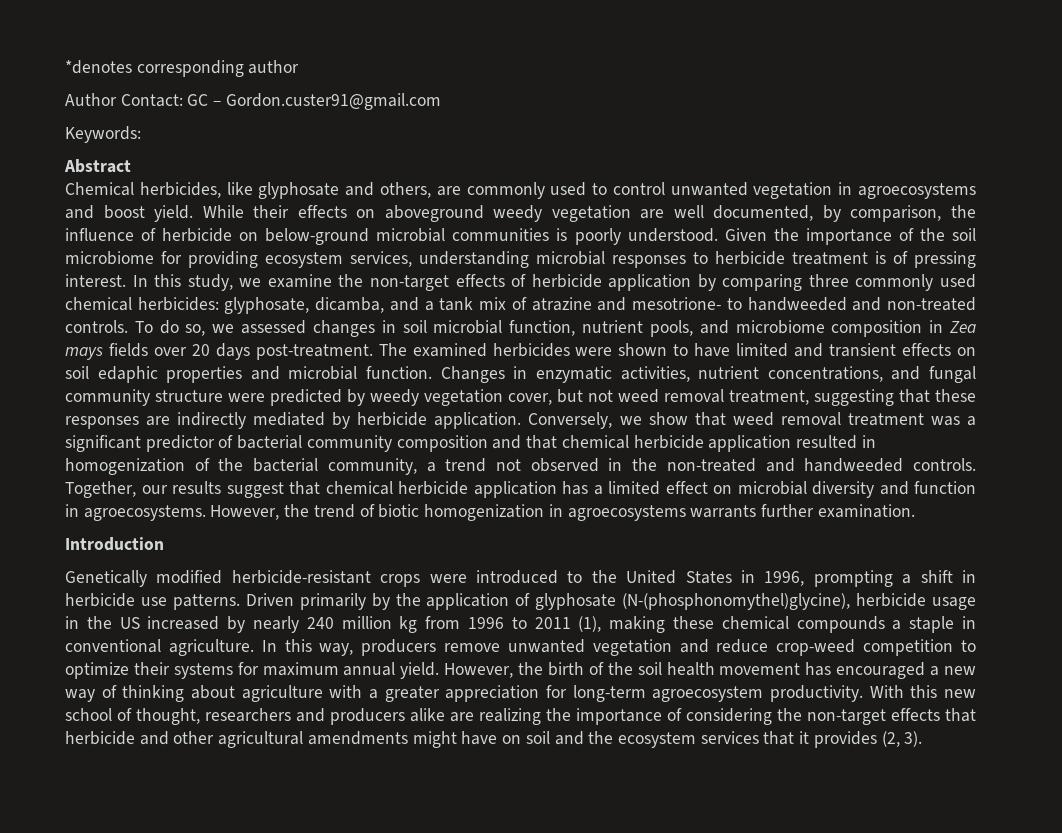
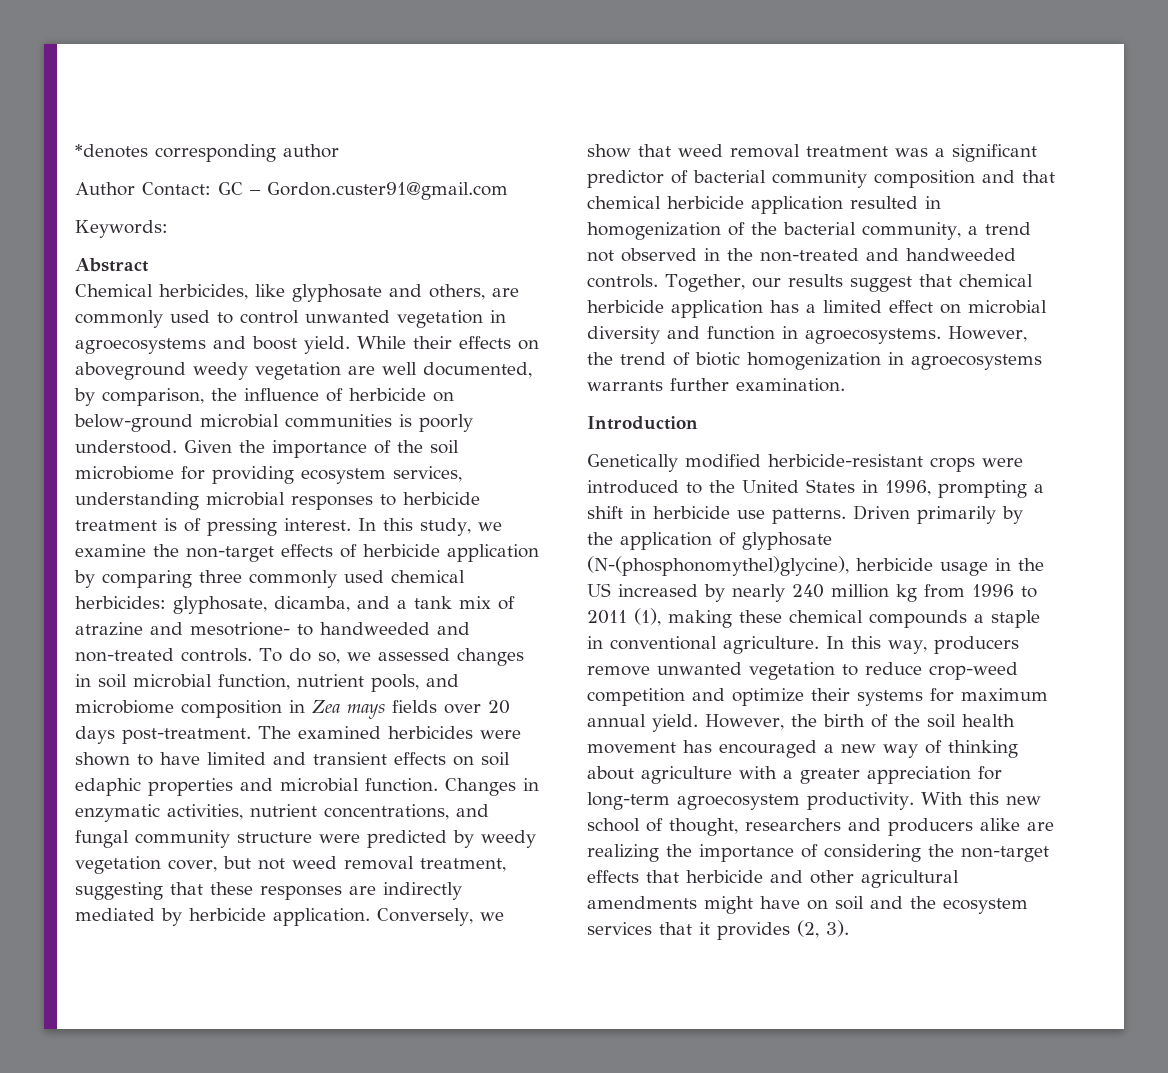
[679,639,709,653] and -> [842,664,858,676] to
[960,640,976,652] to -> [692,688,725,701] and

